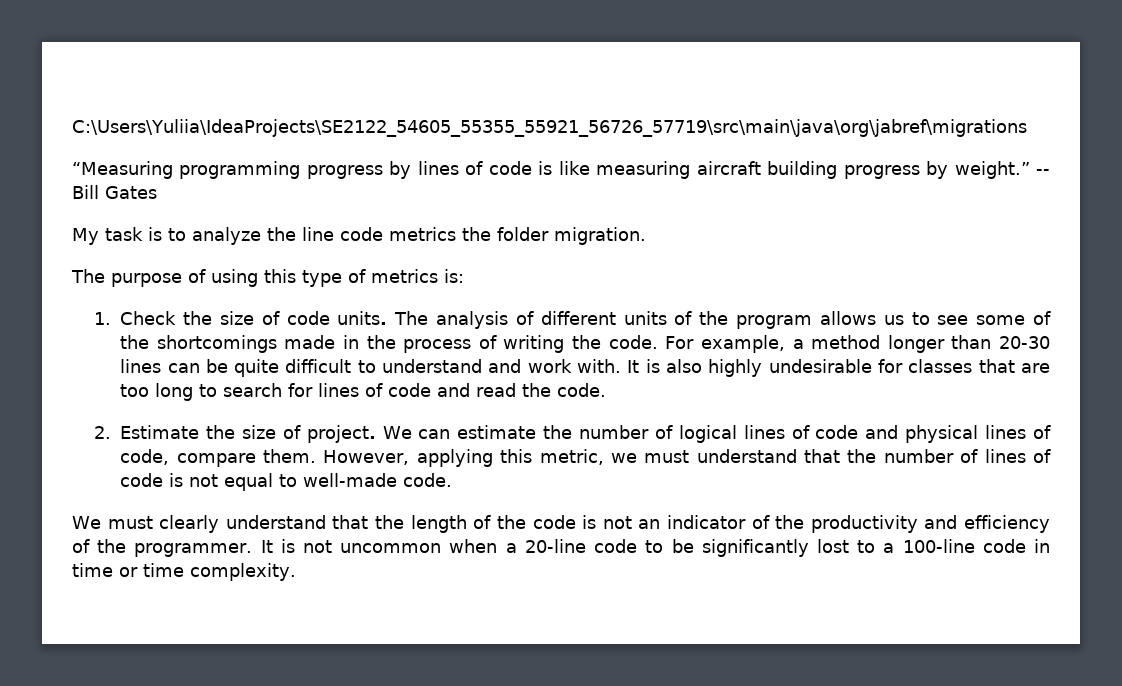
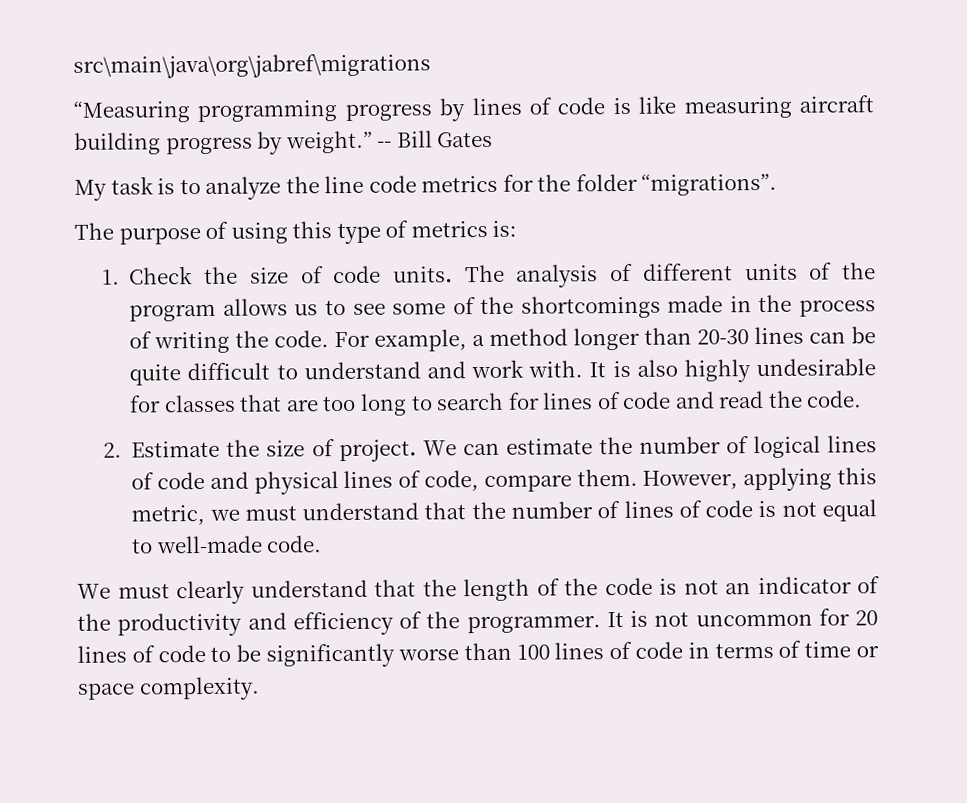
[72,119,1027,137] C:\Users\Yuliia\IdeaProjects\SE2122_54605_55355_55921_56726_57719\src\main\java\org\jabref\migrations -> [73,53,431,79] src\main\java\org\jabref\migrations
(456, 234) none -> [502,174,534,192] for
[554,227,646,245] migration. -> [641,172,778,196] “migrations”.
[449,539,1050,557] when a 20-line code to be significantly lost to a 100-line code in -> [818,608,878,626] [77,640,802,668] for 20 lines of code to be significantly worse than 100 lines of code in terms of
[143,563,184,577] time -> [78,683,135,700] space

